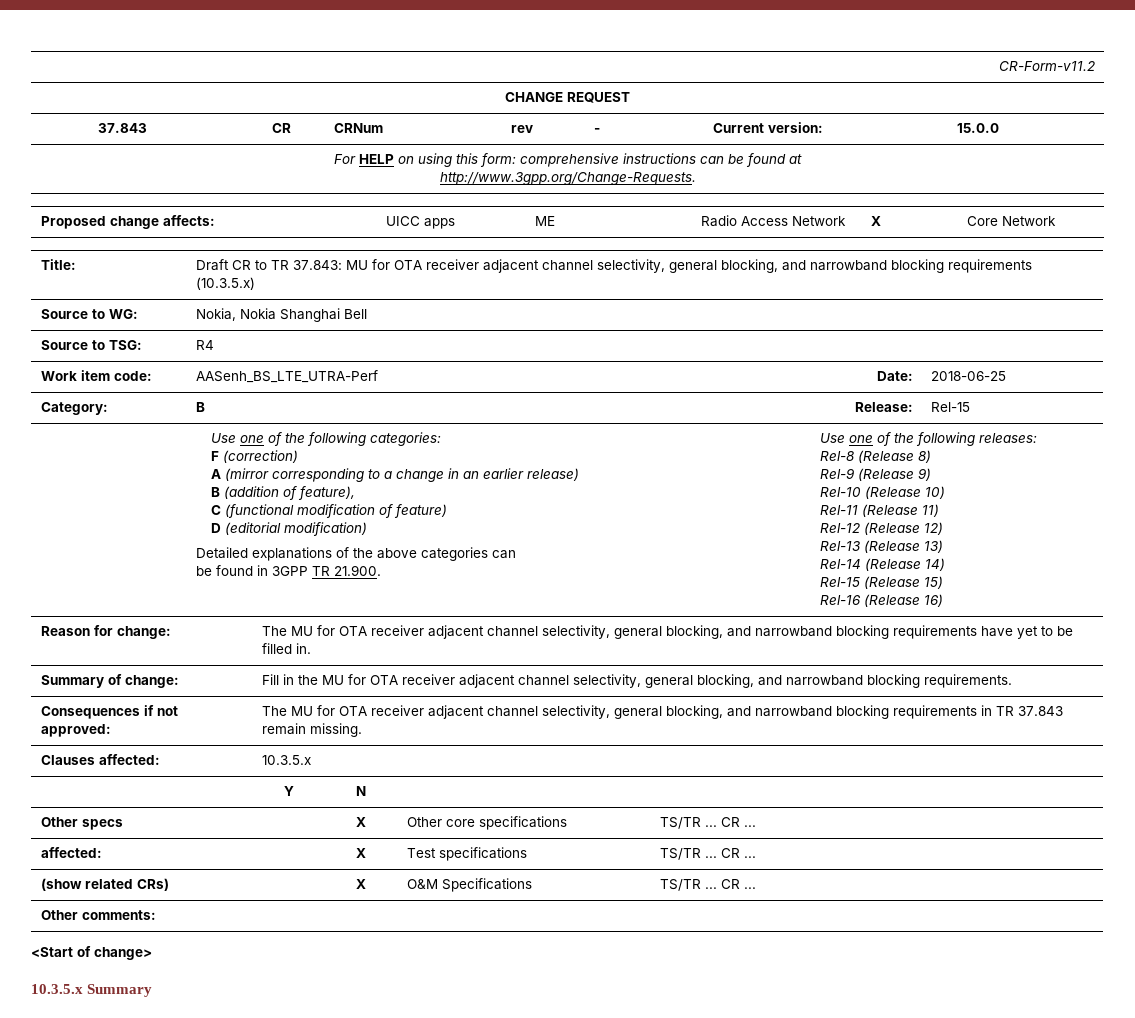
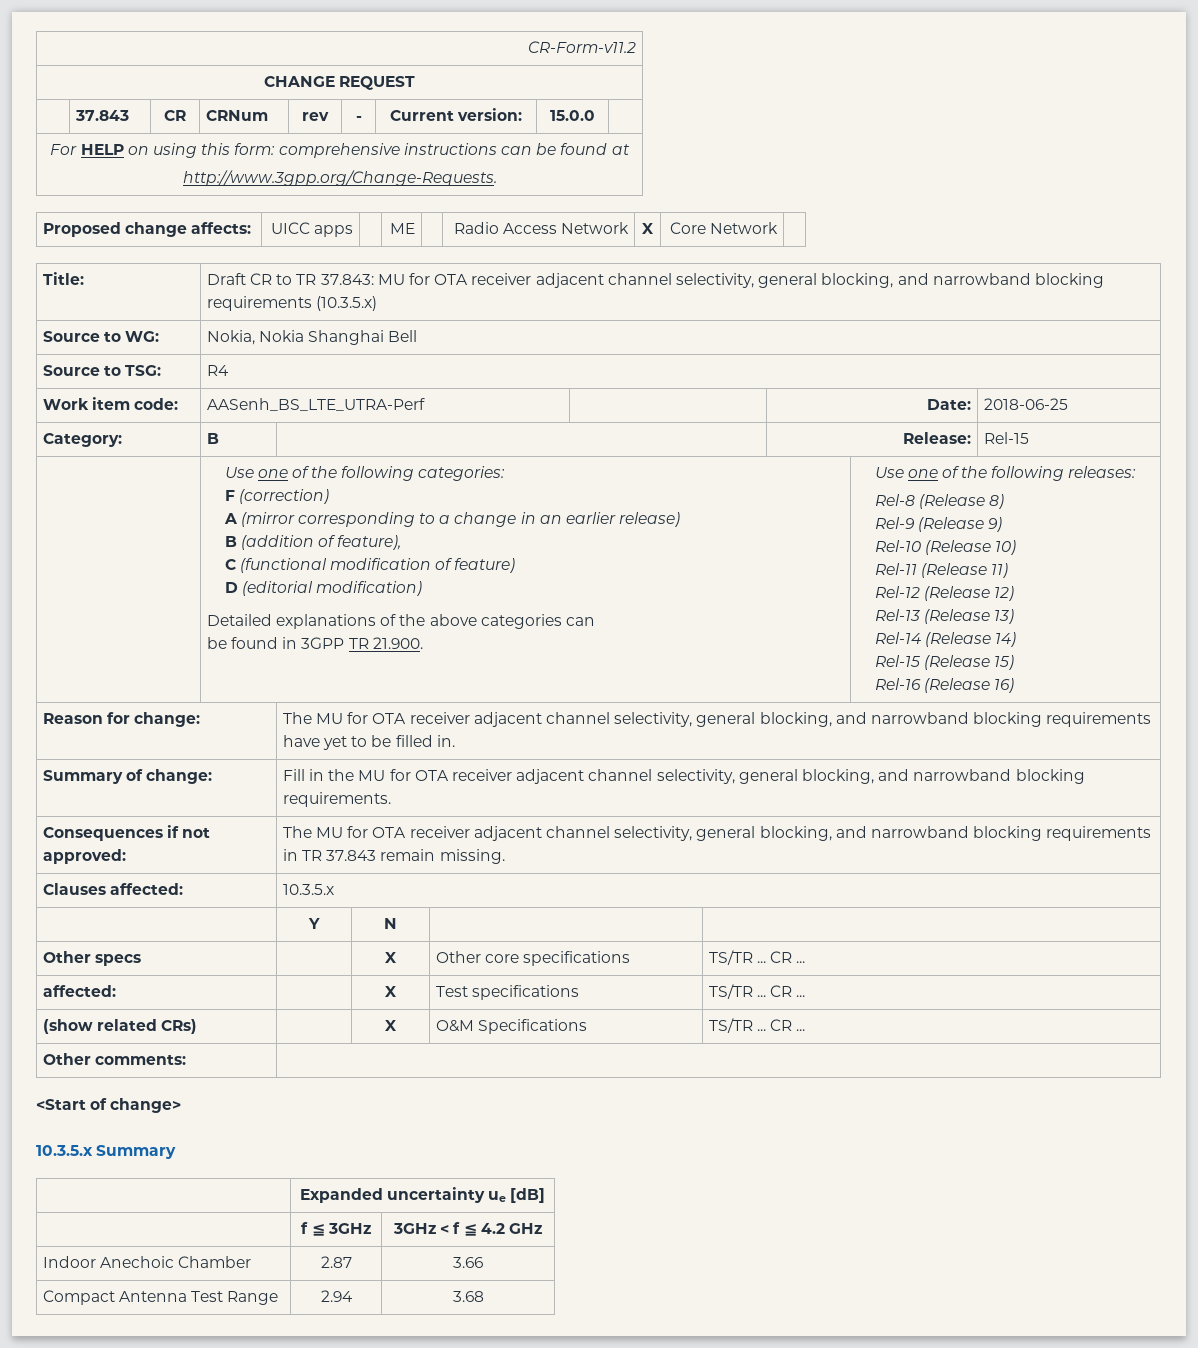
(153, 990) none -> [299,1187,546,1203] [301,1222,371,1236] [393,1222,542,1236] [42,1256,252,1268] [320,1256,352,1268] [452,1257,483,1268] [42,1290,279,1305] [320,1290,353,1302] [452,1291,484,1302] // | Expanded uncertainty ue [dB] // | f ≦ 3GHz | 3GHz < f ≦ 4.2 GHz // Indoor Anechoic Chamber | 2.87 | 3.66 // Compact Antenna Test Range | 2.94 | 3.68

